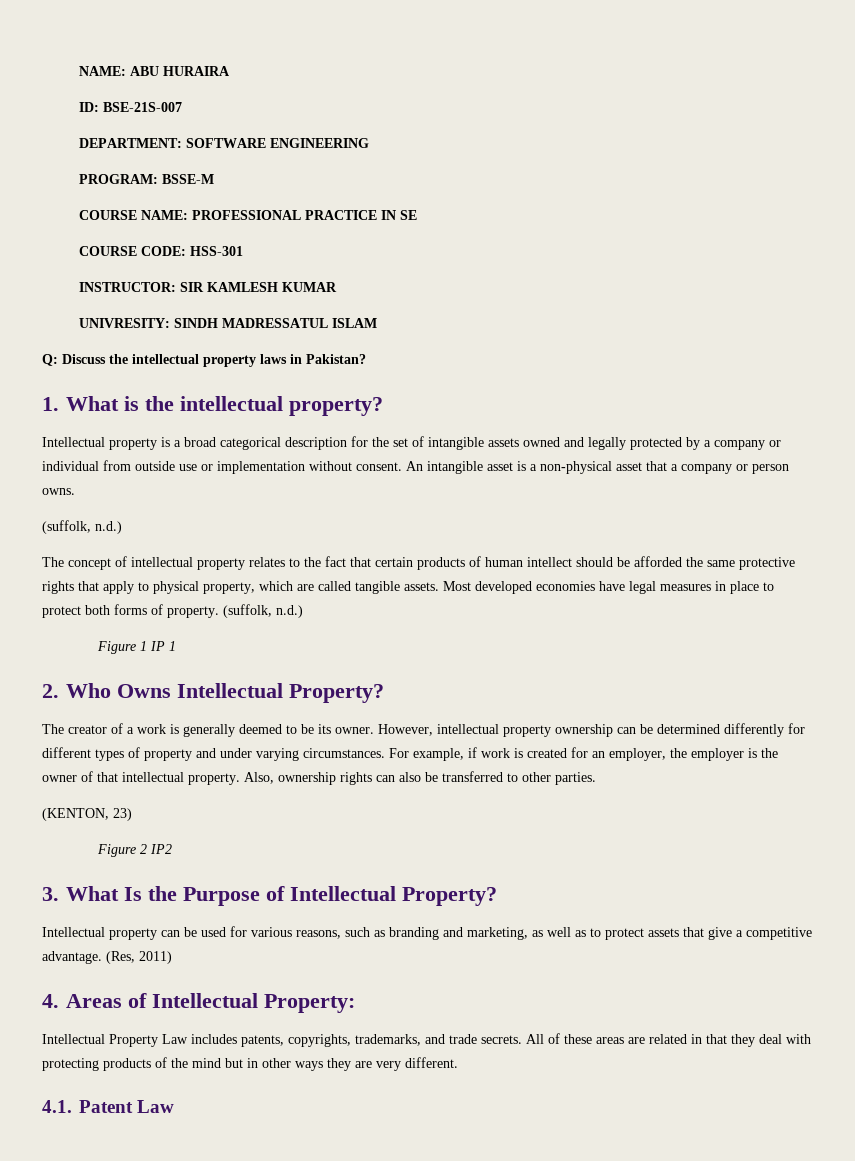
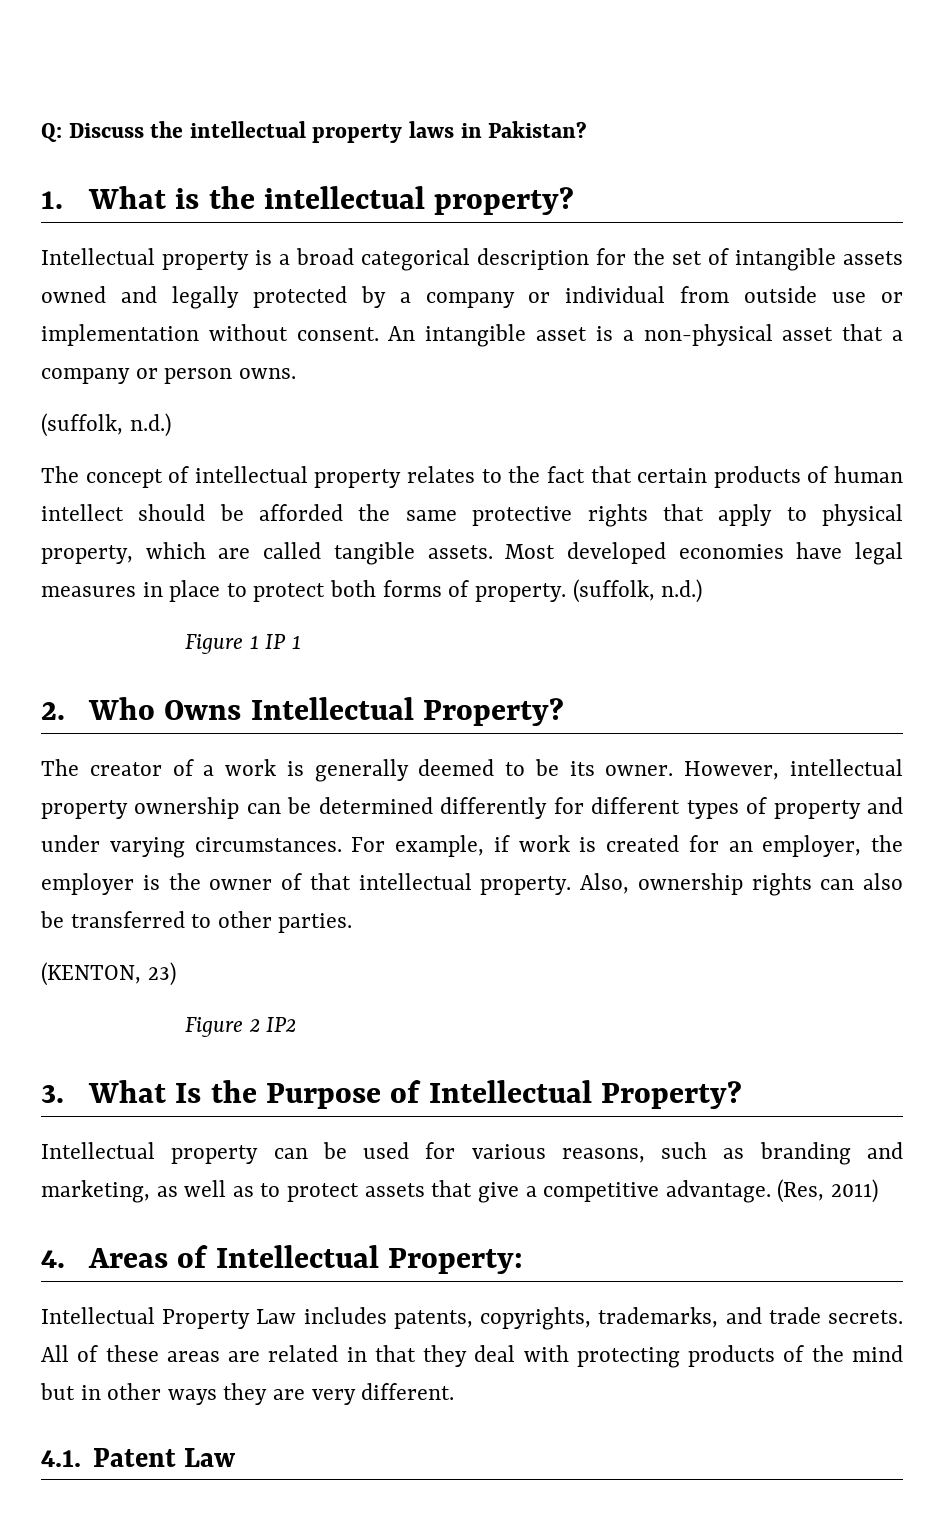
[79,66,231,76] [79,102,183,112] [79,138,370,148] [79,174,215,184] [79,210,418,220] [79,246,244,256] [79,282,338,292] [79,318,378,328] NAME: ABU HURAIRA // ID: BSE-21S-007 // DEPARTMENT: SOFTWARE ENGINEERING // PROGRAM: BSSE-M // COURSE NAME: PROFESSIONAL PRACTICE IN SE // COURSE CODE: HSS-301 // INSTRUCTOR: SIR KAMLESH KUMAR // UNIVRESITY: SINDH MADRESSATUL ISLAM // -> (41, 132) none

